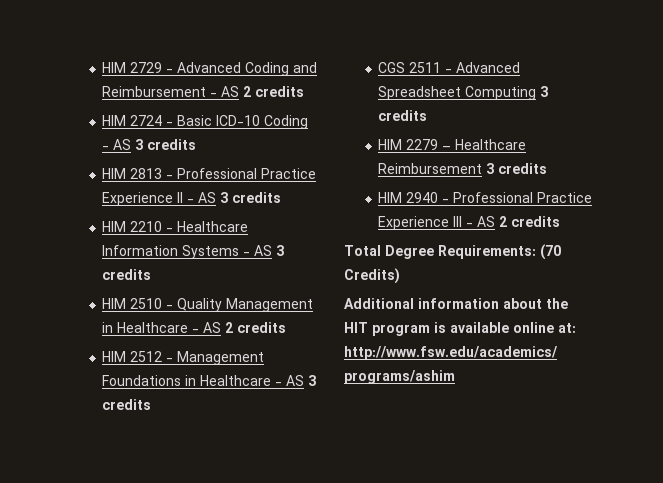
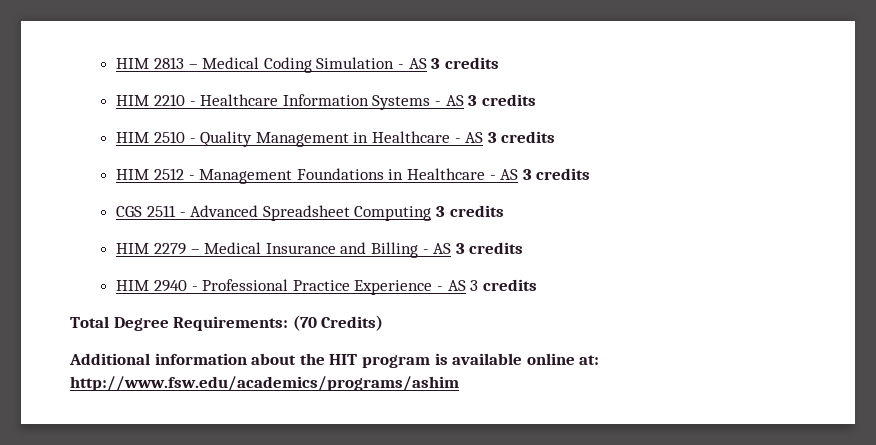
[102,62,318,76] [102,86,305,97] [102,115,309,129] [102,139,197,150] [102,168,317,179] [102,192,184,206] HIM 2729 - Advanced Coding and Reimbursement - AS 2 credits // HIM 2724 - Basic ICD-10 Coding - AS 3 credits // HIM 2813 - Professional Practice Experience II -> [116,57,395,73] HIM 2813 – Medical Coding Simulation
[225,322,234,333] 2 -> [487,132,497,143] 3
[455,139,527,150] [378,163,483,174] Healthcare Reimbursement -> [204,242,452,258] Medical Insurance and Billing - AS
[453,216,508,227] III - AS 2 -> [437,280,479,291] - AS 3

